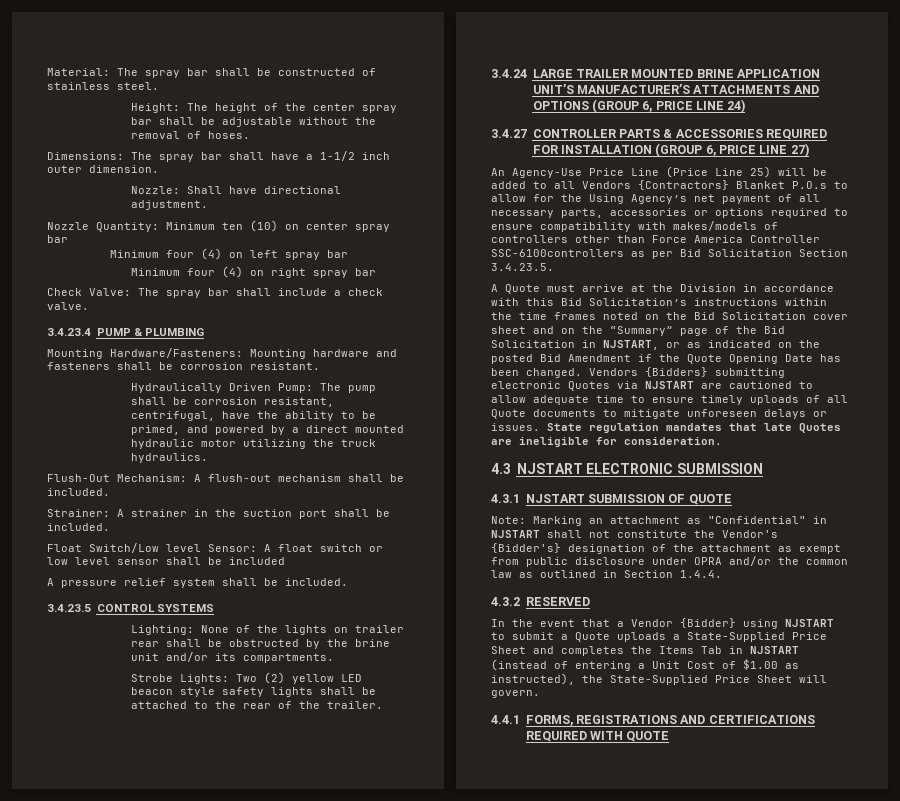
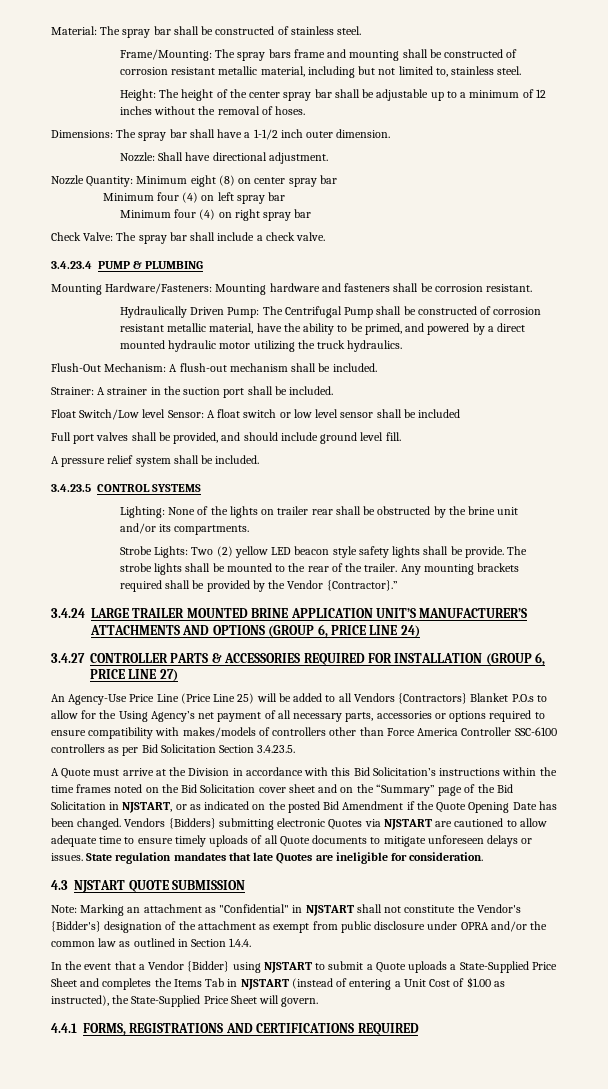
(159, 86) none -> [119,49,518,61] [119,66,522,78] // Frame/Mounting: The spray bars frame and mounting shall be constructed of corrosion resistant metallic material, including but not limited to, stainless steel.
(293, 122) none -> [430,89,546,101] [119,106,152,115] up to a minimum of 12 inches
[222,220,278,232] ten (10) -> [190,175,235,187] eight (8)
[348,385,377,393] [131,397,335,407] [131,411,216,421] pump shall be corrosion resistant, centrifugal, -> [284,306,542,318] [119,323,254,334] Centrifugal Pump shall be constructed of corrosion resistant metallic material,
(285, 561) none -> [51,432,401,444] // Full port valves shall be provided, and should include ground level fill.
[131,701,188,709] attached -> [464,546,528,558] [119,563,272,575] provide. The strobe lights shall be mounted
(384, 705) none -> [400,563,520,575] [119,580,398,592] Any mounting brackets required shall be provided by the Vendor {Contractor}.”
[491,249,624,257] SSC-6100controllers -> [514,727,557,736] [51,744,105,753] SSC-6100 controllers
[586,463,764,474] [491,494,732,505] ELECTRONIC SUBMISSION // 4.3.1 NJSTART SUBMISSION OF QUOTE -> [128,880,246,892] QUOTE SUBMISSION
[491,597,590,606] // 4.3.2 RESERVED -> (252, 942) none
[589,731,670,742] WITH QUOTE -> (419, 1029) none

